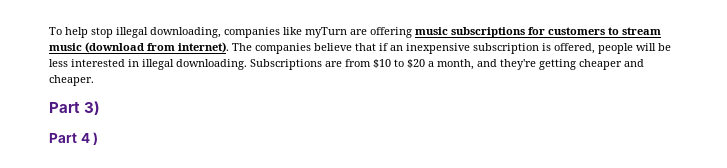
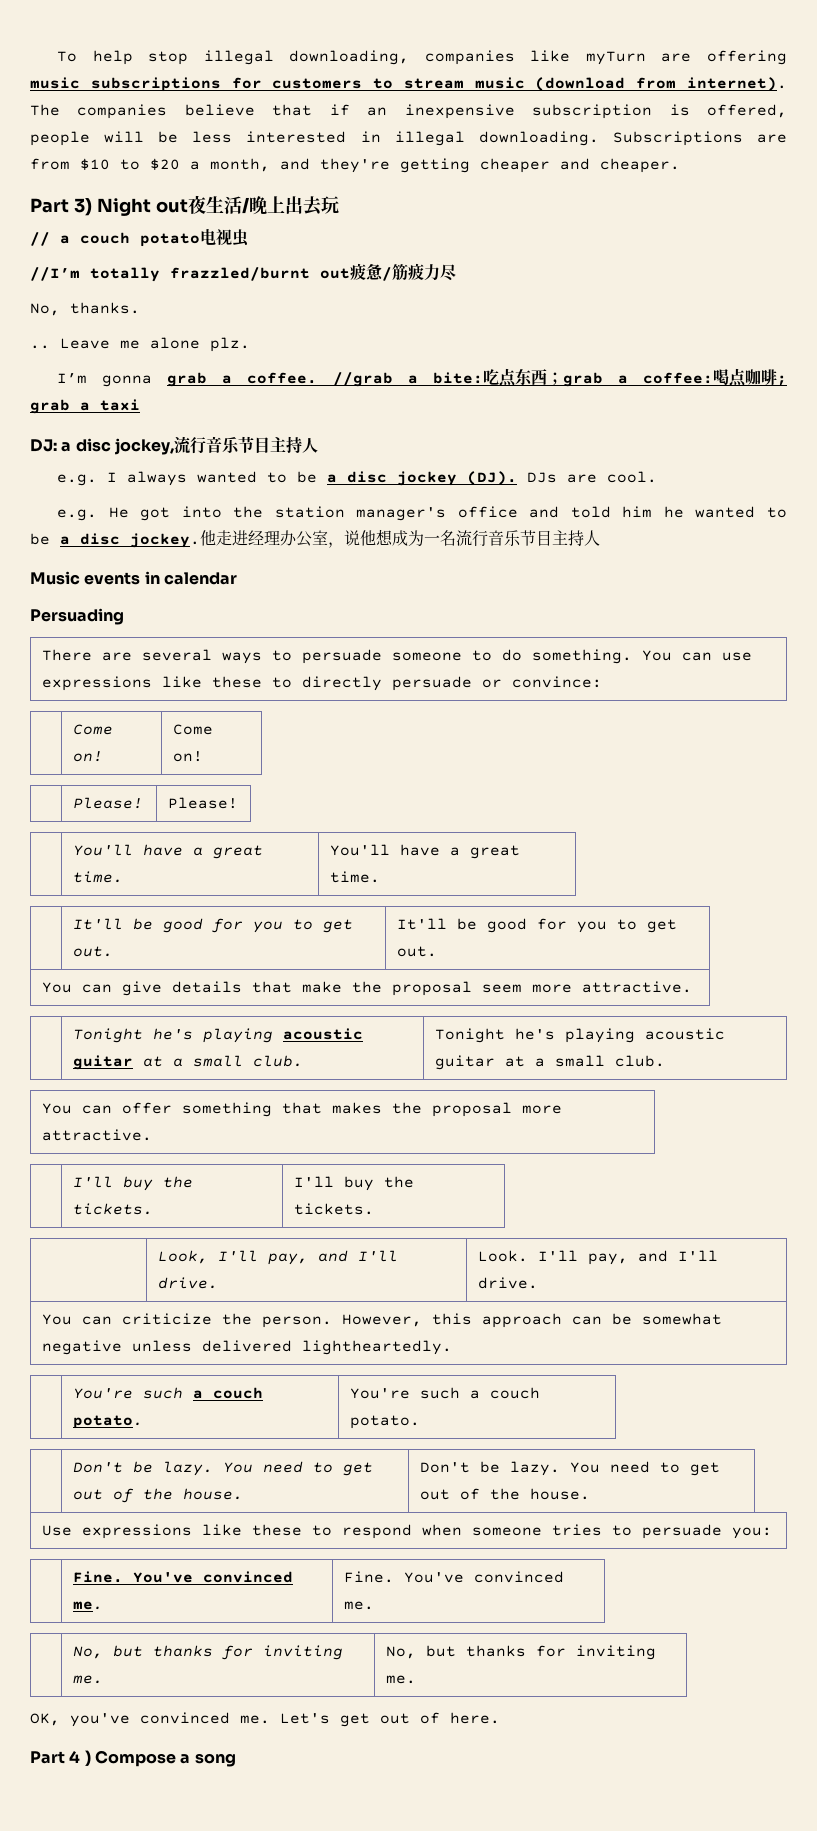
(101, 108) none -> [96,195,339,216] [30,229,249,247] [30,263,456,282] [30,302,140,316] [30,337,250,352] [57,368,787,387] [30,399,140,414] [30,436,318,455] [57,471,658,486] [57,506,787,521] [30,529,600,548] [30,571,237,585] [30,608,124,625] [41,649,752,664] [41,676,602,691] [72,724,113,735] [72,751,103,762] [172,724,213,735] [172,751,203,762] [72,797,143,809] [167,797,238,809] [72,844,263,859] [72,871,123,883] [329,844,520,859] [329,871,380,883] [72,918,353,933] [72,946,113,957] [396,918,677,933] [396,946,437,957] [41,981,692,996] [72,1028,363,1043] [72,1055,303,1070] [434,1028,725,1043] [434,1055,665,1070] [41,1102,562,1117] [41,1129,152,1141] [72,1176,193,1191] [72,1203,153,1215] [293,1176,414,1191] [293,1203,374,1215] [157,1250,398,1265] [157,1277,218,1289] [477,1250,718,1265] [477,1277,538,1289] [41,1313,722,1328] [41,1340,452,1355] [72,1387,263,1399] [72,1415,143,1429] [349,1387,540,1399] [349,1415,420,1429] [72,1461,373,1476] [72,1488,243,1503] [419,1461,720,1476] [419,1488,590,1500] [41,1524,772,1539] [72,1571,293,1583] [72,1601,103,1610] [343,1571,564,1583] [343,1601,374,1610] [72,1645,343,1660] [72,1675,103,1684] [385,1645,656,1660] [385,1675,416,1684] [30,1712,500,1727] Night out夜生活/晚上出去玩 // // a couch potato电视虫 // //I’m totally frazzled/burnt out疲惫/筋疲力尽 // No, thanks. // .. Leave me alone plz. // I’m gonna grab a coffee. //grab a bite:吃点东西；grab a coffee:喝点咖啡; grab a taxi // DJ: a disc jockey,流行音乐节目主持人 // e.g. I always wanted to be a disc jockey (DJ). DJs are cool. // e.g. He got into the station manager's office and told him he wanted to be a disc jockey.他走进经理办公室，说他想成为一名流行音乐节目主持人 // Music events in calendar // Persuading // There are several ways to persuade someone to do something. You can use expressions like these to directly persuade or convince: // | Come on! | Come on! // | Please! | Please! // | You'll have a great time. | You'll have a great time. // | It'll be good for you to get out. | It'll be good for you to get out. // You can give details that make the proposal seem more attractive. // | Tonight he's playing acoustic guitar at a small club. | Tonight he's playing acoustic guitar at a small club. // You can offer something that makes the proposal more attractive. // | I'll buy the tickets. | I'll buy the tickets. // | Look, I'll pay, and I'll drive. | Look. I'll pay, and I'll drive. // You can criticize the person. However, this approach can be somewhat negative unless delivered lightheartedly. // | You're such a couch potato. | You're such a couch potato. // | Don't be lazy. You need to get out of the house. | Don't be lazy. You need to get out of the house. // Use expressions like these to respond when someone tries to persuade you: // | Fine. You've convinced me. | Fine. You've convinced me. // | No, but thanks for inviting me. | No, but thanks for inviting me. // OK, you've convinced me. Let's get out of here.
(99, 138) none -> [94,1750,236,1767] Compose a song

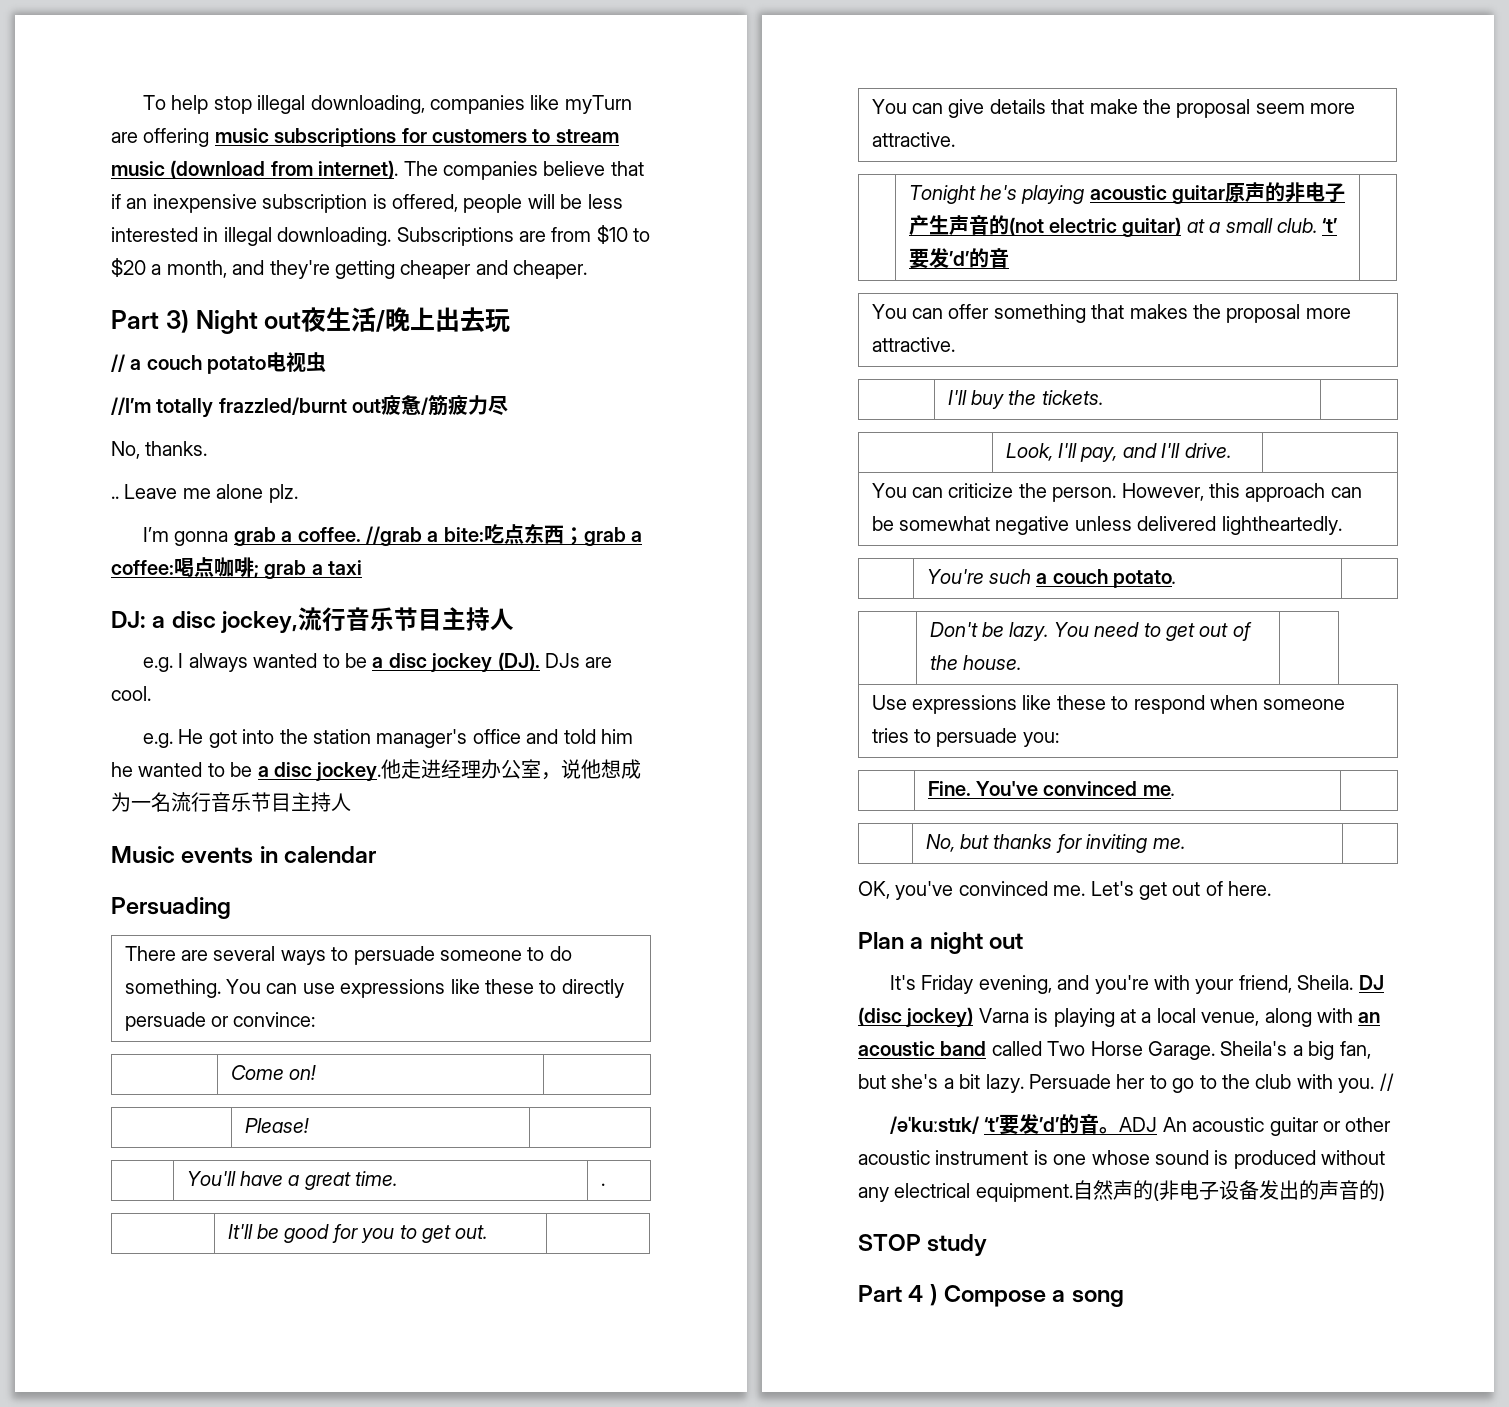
[172,724,213,735] [172,751,203,762] Come on! -> (316, 1072) none
[167,797,238,809] Please! -> (309, 1125) none
[329,844,520,859] [329,871,380,883] You'll have a great time. -> [600,1183,605,1186] .
[396,918,677,933] [396,946,437,957] It'll be good for you to get out. -> (488, 1232) none
[142,1055,303,1067] [434,1028,725,1043] [434,1055,665,1070] at a small club. | Tonight he's playing acoustic guitar at a small club. -> [1225,182,1346,203] [908,215,1338,237] [908,248,1009,269] 原声的非电子产生声音的(not electric guitar) at a small club. ‘t’要发’d’的音 |
[293,1176,414,1191] [293,1203,374,1215] I'll buy the tickets. -> (1103, 397) none
[477,1250,718,1265] [477,1277,538,1289] Look. I'll pay, and I'll drive. -> (1231, 450) none
[349,1387,540,1399] [349,1415,420,1429] You're such a couch potato. -> (1177, 579) none
[419,1461,720,1476] [419,1488,590,1500] Don't be lazy. You need to get out of the house. -> (1021, 662) none
[343,1571,564,1583] [343,1601,374,1610] Fine. You've convinced me. -> (1175, 790) none
[385,1645,656,1660] [385,1675,416,1684] No, but thanks for inviting me. -> (1185, 843) none
(500, 1718) none -> [858,932,1024,954] [890,975,1384,994] [858,1007,1381,1028] [858,1041,1371,1060] [858,1073,1394,1093] [890,1114,1392,1136] [858,1150,1386,1169] [858,1180,1385,1202] [858,1234,988,1256] // Plan a night out // It's Friday evening, and you're with your friend, Sheila. DJ (disc jockey) Varna is playing at a local venue, along with an acoustic band called Two Horse Garage. Sheila's a big fan, but she's a bit lazy. Persuade her to go to the club with you. // // /əˈkuːstɪk/ ‘t’要发’d’的音。ADJ An acoustic guitar or other acoustic instrument is one whose sound is produced without any electrical equipment.自然声的(非电子设备发出的声音的) // STOP study

